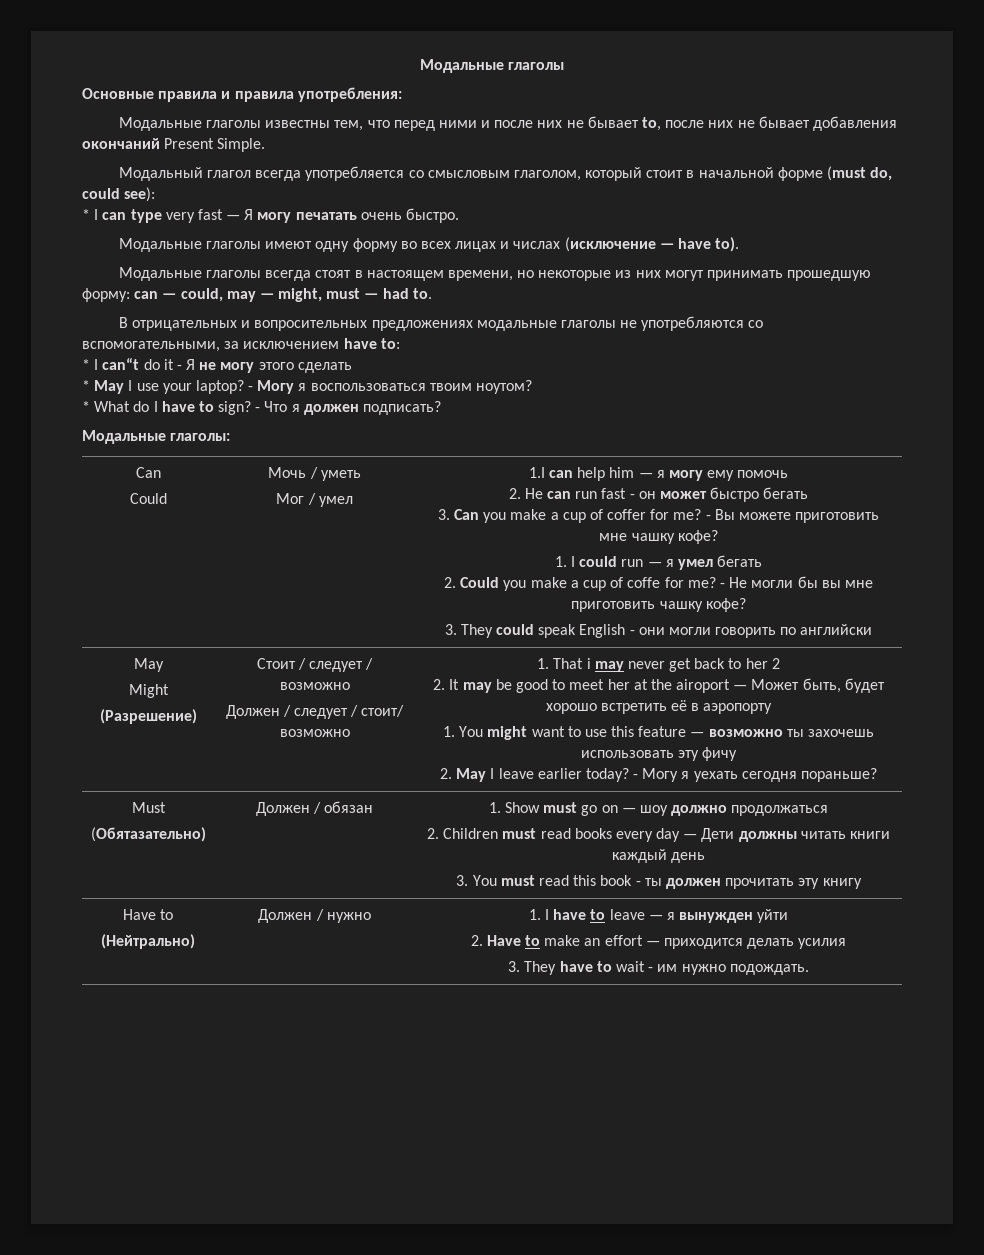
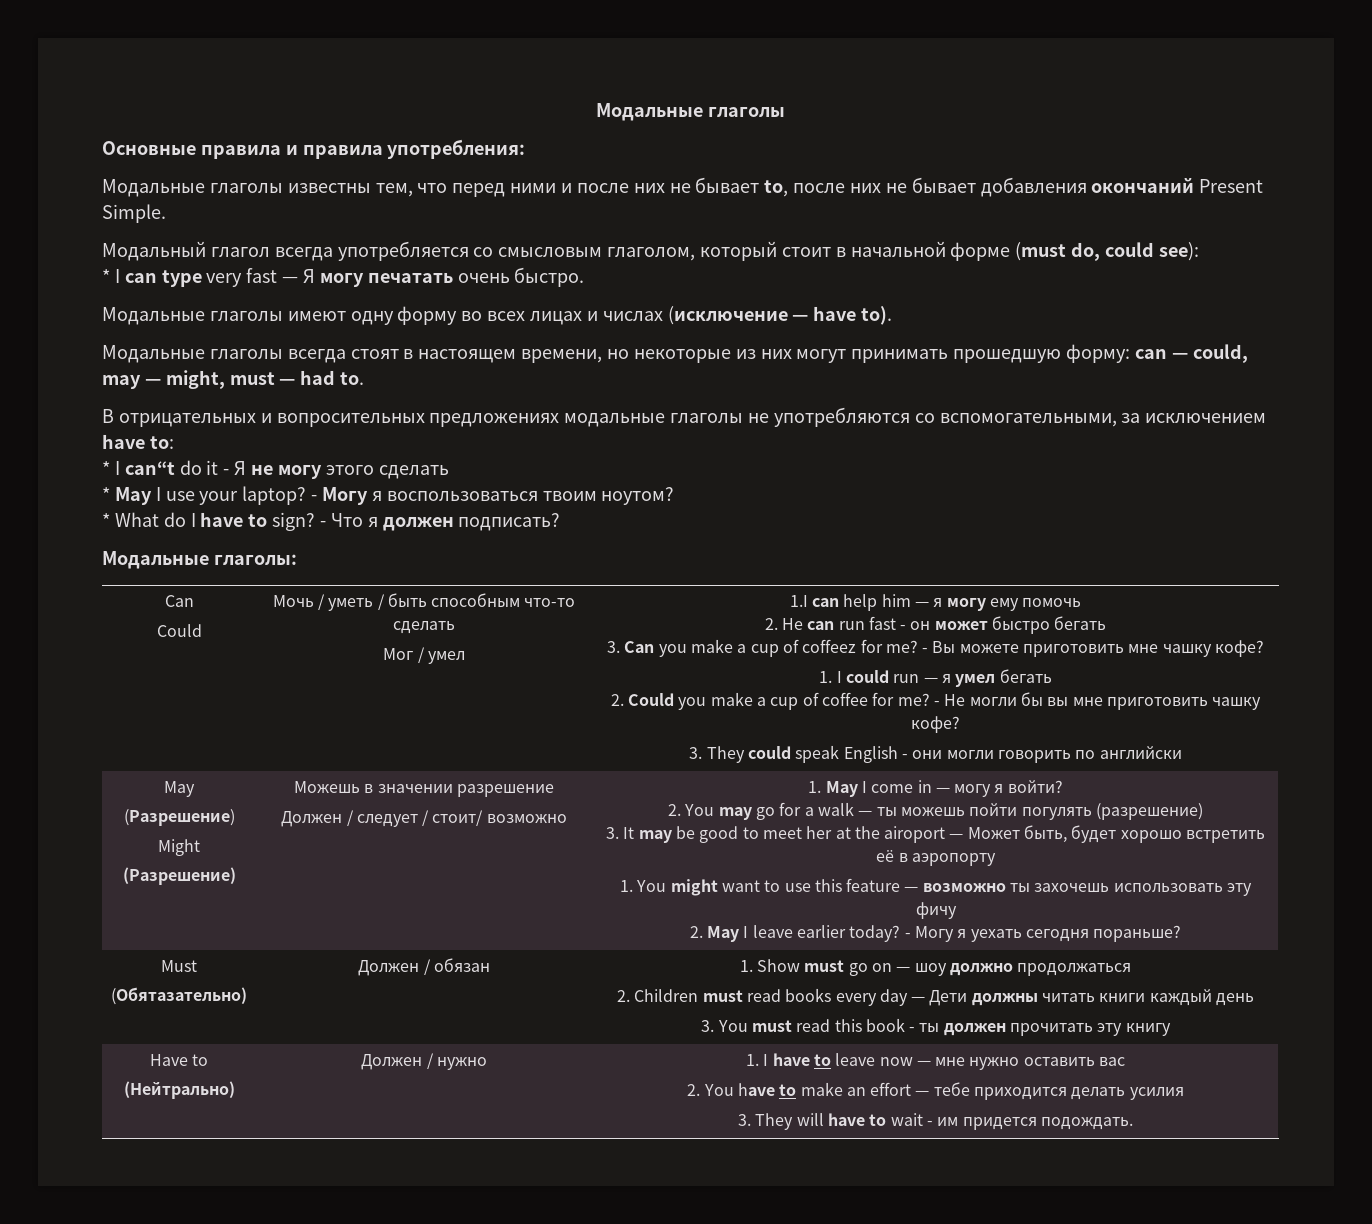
(361, 475) none -> [377,593,576,610] [393,621,455,634] / быть способным что-то сделать
[607,509,647,520] coffer -> [802,639,857,653] coffeez
[627,577,661,588] coffe -> [822,692,869,706] coffee
(164, 665) none -> [123,809,235,826] // (Разрешение)
[256,658,374,672] [279,682,350,690] Стоит / следует / возможно -> [294,781,554,797] Можешь в значении разрешение
[553,658,780,672] [433,679,446,690] That i may never get back to her 2 // 2. -> [825,780,1063,797] [668,802,1203,820] [605,827,619,839] May I come in — могу я войти? // 2. You may go for a walk — ты можешь пойти погулять (разрешение) // 3.
[648,909,789,923] [470,935,521,946] — я вынужден уйти // 2. Have -> [879,1057,1126,1070] [687,1083,775,1096] now — мне нужно оставить вас // 2. You have
(660, 943) none -> [933,1082,970,1096] тебе
(557, 968) none -> [796,1113,824,1126] will
[681,964,726,975] нужно -> [962,1117,1037,1130] придется

